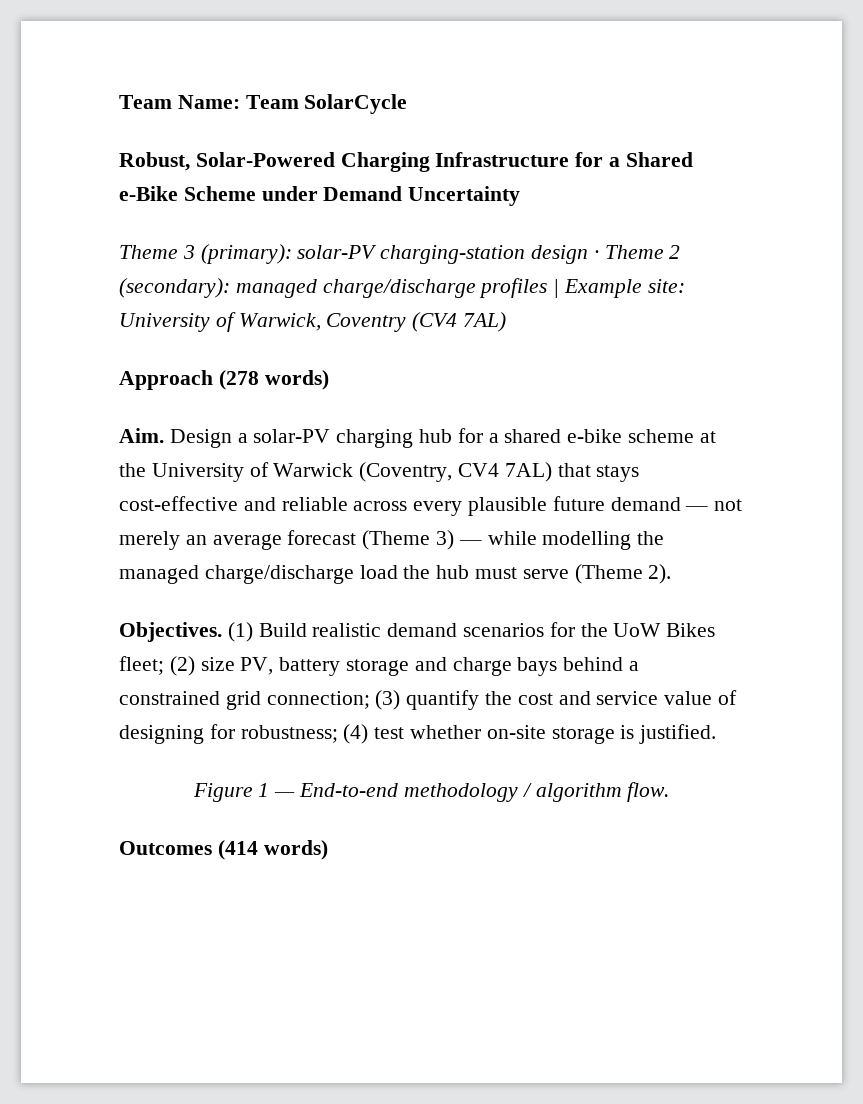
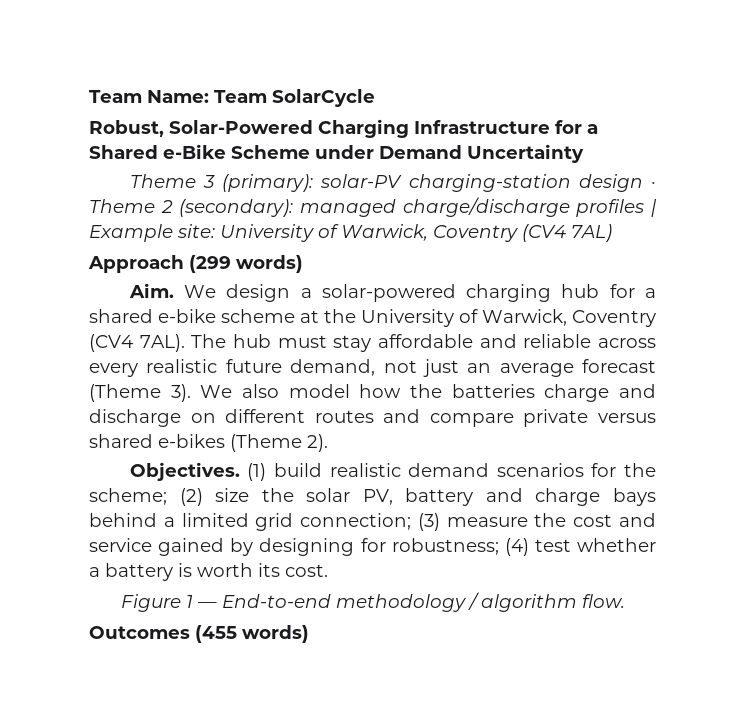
[218,370,259,390] (278 -> [189,255,231,273] (299
[169,429,331,448] Design a solar-PV -> [183,284,456,302] We design a solar-powered
[273,462,640,482] [119,496,743,516] [119,530,665,550] [119,565,569,584] Warwick (Coventry, CV4 7AL) that stays cost-effective and reliable across every plausible future demand — not merely an average forecast (Theme 3) — while modelling the managed charge/discharge load the hub must serve -> [482,309,656,327] [89,334,656,352] [89,359,656,377] [89,384,656,402] [89,409,656,427] [89,434,225,448] Warwick, Coventry (CV4 7AL). The hub must stay affordable and reliable across every realistic future demand, not just an average forecast (Theme 3). We also model how the batteries charge and discharge on different routes and compare private versus shared e-bikes
[258,623,307,637] Build -> [273,463,322,477] build
[613,623,716,637] [119,656,235,676] UoW Bikes fleet; (2) size -> [89,488,351,506] scheme; (2) size the solar
[346,659,410,676] storage -> (474, 497) none
[119,691,220,705] constrained -> [181,513,249,527] limited
[406,690,480,710] quantify -> [446,517,528,527] measure
[664,690,738,705] value of -> [158,538,254,556] gained by
[486,724,717,744] on-site storage is justified. -> [89,563,328,581] a battery is worth its cost.
[217,840,258,860] (414 -> [195,625,237,643] (455

